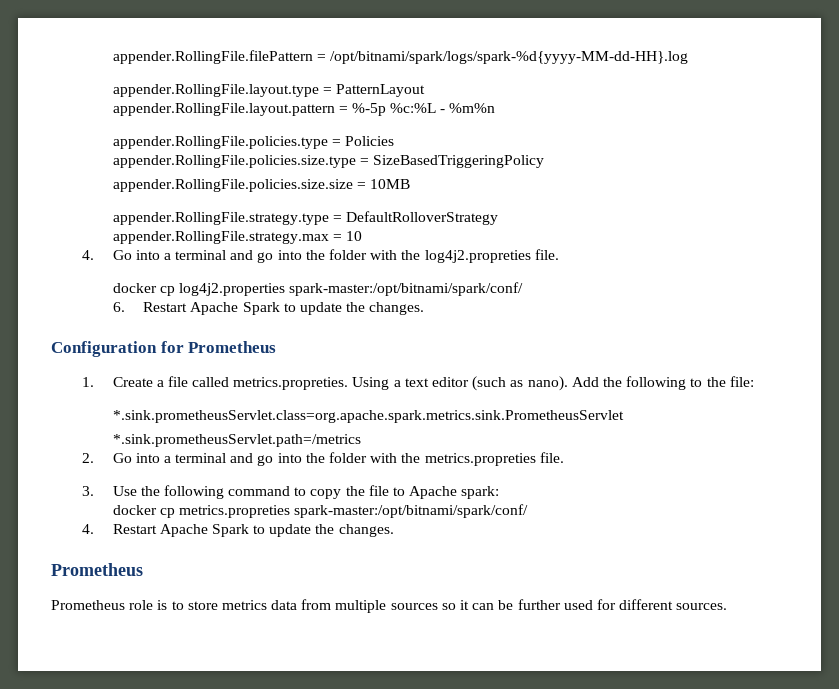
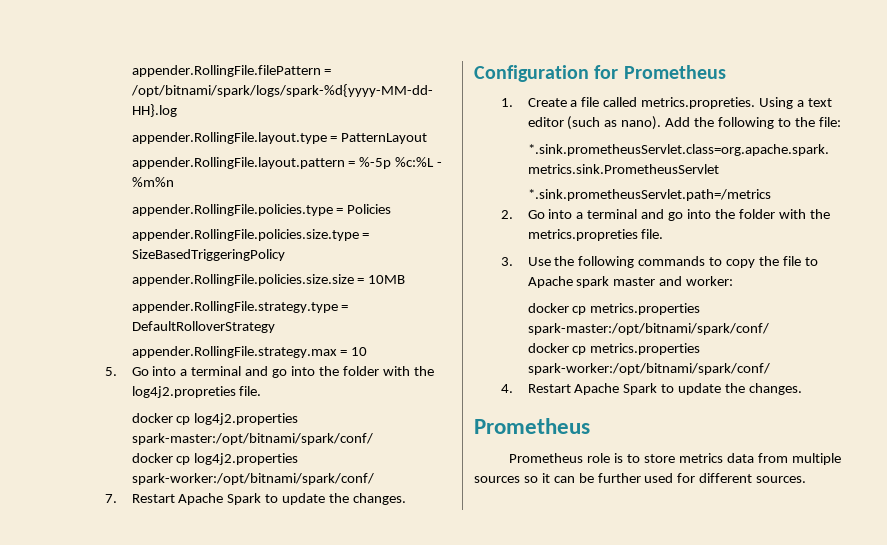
[81,250,94,260] 4. -> [104,367,117,376] 5.
[112,302,125,312] 6. -> [131,453,299,465] [131,473,374,485] [104,494,117,503] docker cp log4j2.properties spark-worker:/opt/bitnami/spark/conf/ // 7.
[228,486,291,496] command -> [638,256,706,266] commands
[461,486,500,499] [112,504,529,518] spark: // docker cp metrics.propreties spark-master:/opt/bitnami/spark/conf/ -> [576,276,734,288] [527,303,701,315] [527,323,769,335] [527,343,701,355] [527,363,770,375] spark master and worker: // docker cp metrics.properties spark-master:/opt/bitnami/spark/conf/ // docker cp metrics.properties spark-worker:/opt/bitnami/spark/conf/

